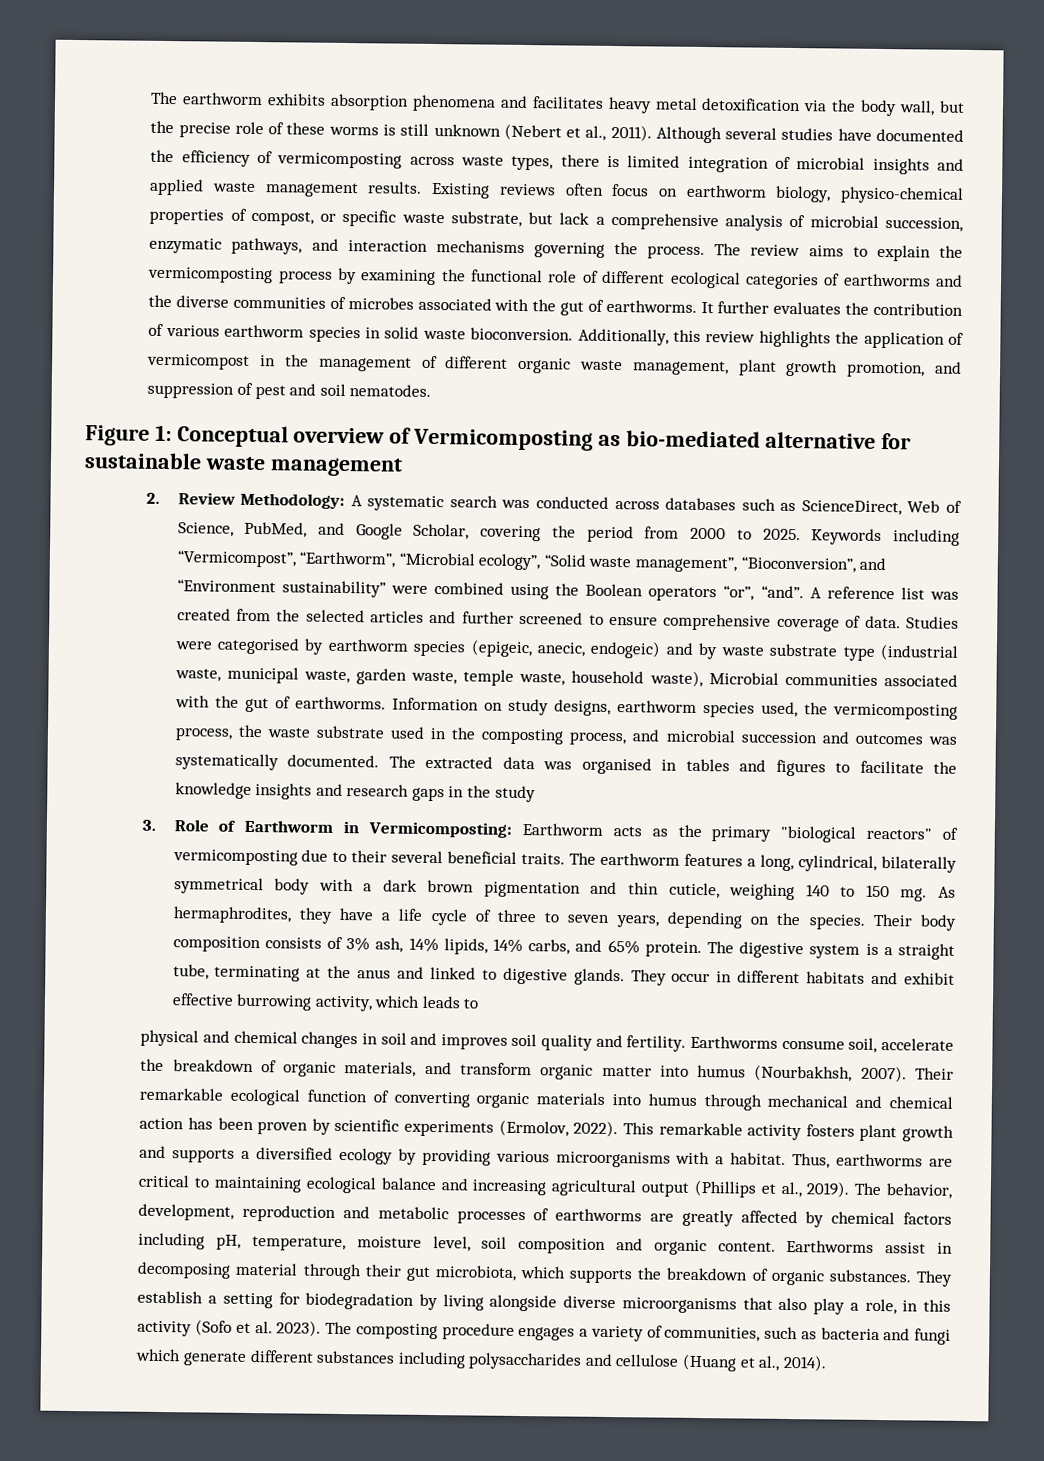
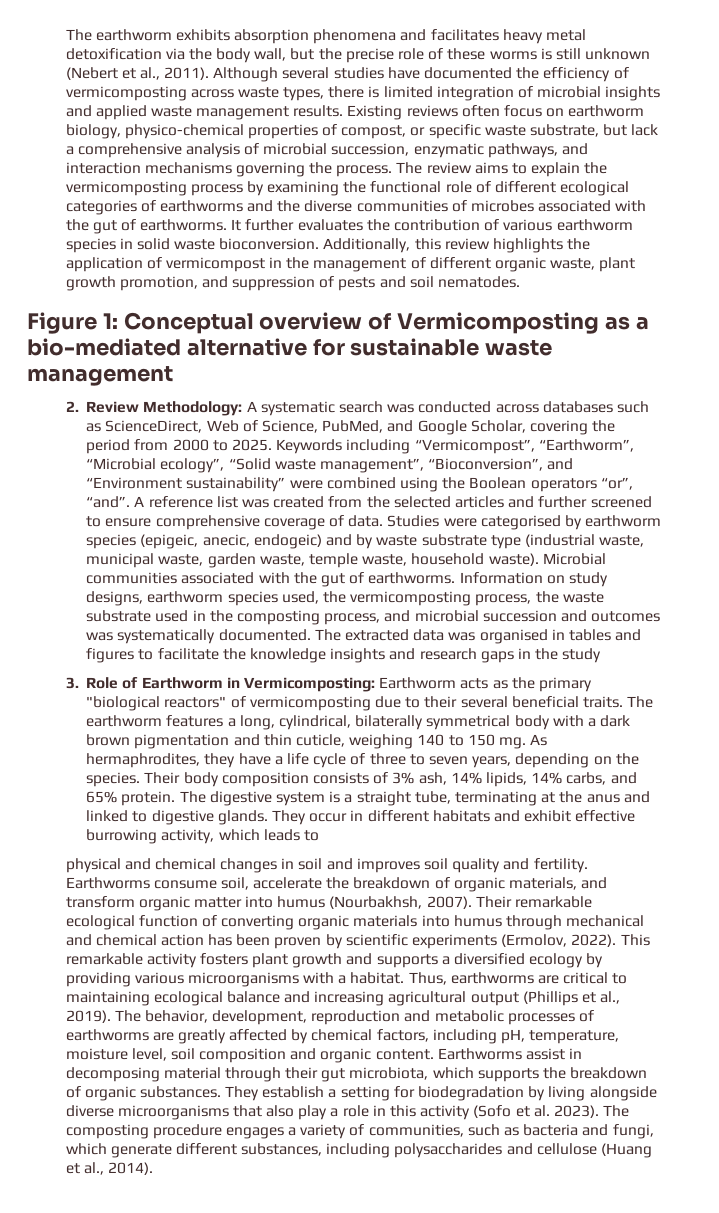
[579,359,729,376] waste management, -> [550,258,596,270] waste,
[254,384,286,400] pest -> [338,277,376,291] pests
(621, 440) none -> [635,317,649,330] a
[649,670,703,688] waste), -> [488,553,539,566] waste).
[902,1212,952,1225] factors -> [376,1029,429,1042] factors,
[864,1298,897,1315] role, -> [342,1105,369,1117] role
[913,1328,951,1345] fungi -> [612,1124,654,1139] fungi,
[316,1350,396,1364] substances -> [241,1143,323,1156] substances,

